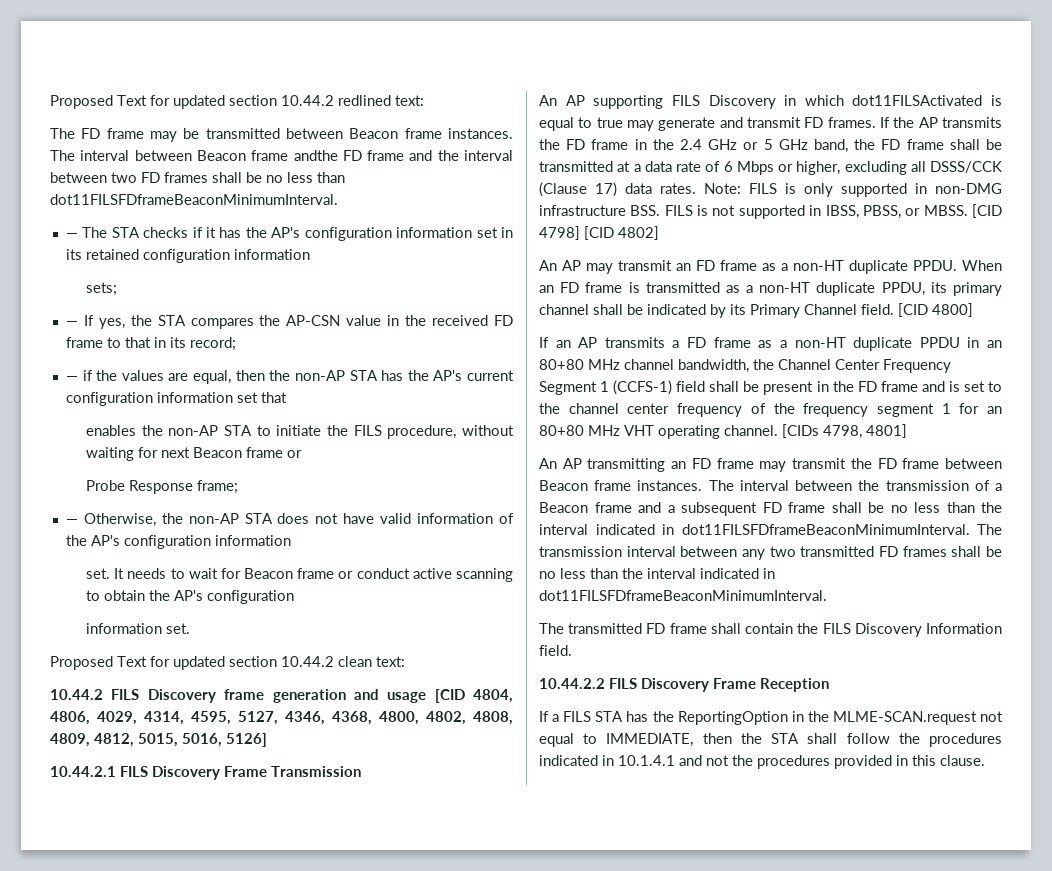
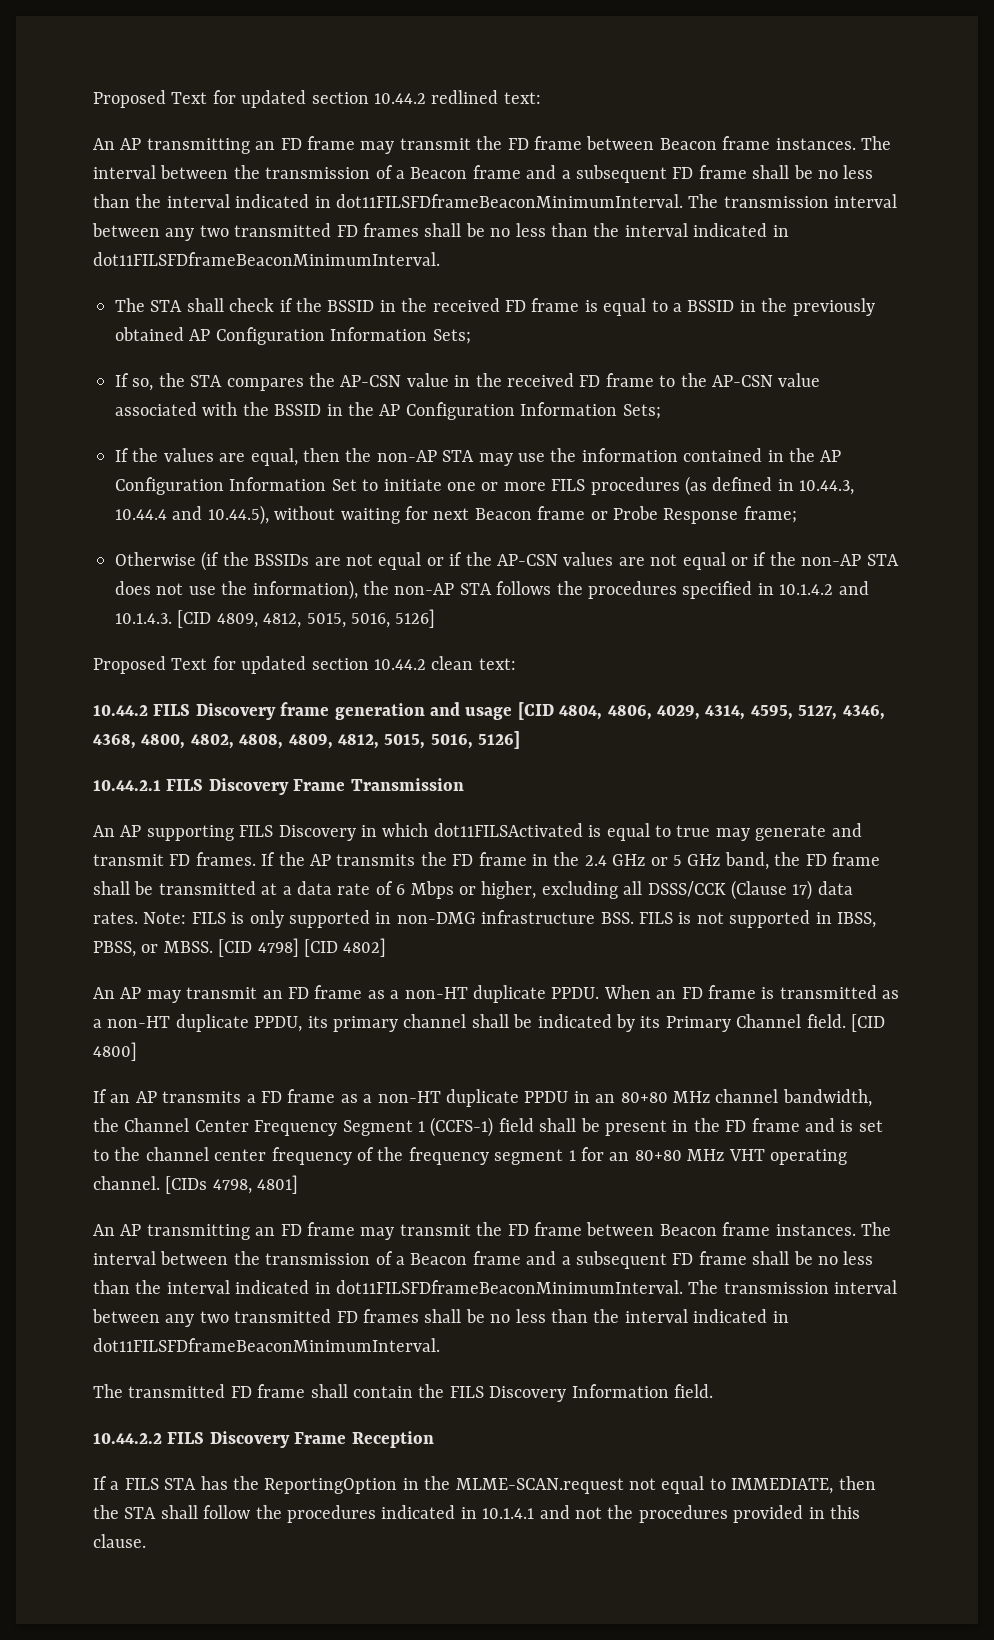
[50,128,513,142] [50,150,513,161] [50,172,345,183] [50,194,338,205] [65,233,78,238] The FD frame may be transmitted between Beacon frame instances. The interval between Beacon frame andthe FD frame and the interval between two FD frames shall be no less than dot11FILSFDframeBeaconMinimumInterval. // — -> [93,136,891,154] [93,165,874,183] [93,194,898,208] [92,223,789,241] [93,252,440,266] An AP transmitting an FD frame may transmit the FD frame between Beacon frame instances. The interval between the transmission of a Beacon frame and a subsequent FD frame shall be no less than the interval indicated in dot11FILSFDframeBeaconMinimumInterval. The transmission interval between any two transmitted FD frames shall be no less than the interval indicated in dot11FILSFDframeBeaconMinimumInterval. //
[143,227,514,241] [65,249,310,263] [86,282,118,296] [65,315,125,329] checks if it has the AP's configuration information set in its retained configuration information // sets; // — If yes, -> [186,298,875,316] [115,327,471,345] [115,373,154,391] shall check if the BSSID in the received FD frame is equal to a BSSID in the previously obtained AP Configuration Information Sets; // If so,
[124,337,236,351] [65,370,93,381] that in its record; // — if -> [680,373,821,387] [115,402,661,420] [115,448,129,462] the AP-CSN value associated with the BSSID in the AP Configuration Information Sets; // If
[381,370,515,381] [65,392,287,406] [86,425,457,439] has the AP's current configuration information set that // enables the non-AP STA to initiate the FILS procedure, -> [478,448,842,466] [115,476,855,496] [115,505,269,525] may use the information contained in the AP Configuration Information Set to initiate one or more FILS procedures (as defined in 10.44.3, 10.44.4 and 10.44.5),
(303, 454) // -> (608, 515) none
[65,513,156,527] — Otherwise, -> [115,551,767,571] Otherwise (if the BSSIDs are not equal or if the AP-CSN values are not equal or if
[343,513,514,524] [65,535,291,549] [86,568,514,582] [86,590,295,604] [86,623,191,634] have valid information of the AP's configuration information // set. It needs to wait for Beacon frame or conduct active scanning to obtain the AP's configuration // information set. -> [188,580,869,600] [115,609,436,628] use the information), the non-AP STA follows the procedures specified in 10.1.4.2 and 10.1.4.3. [CID 4809, 4812, 5015, 5016, 5126]

